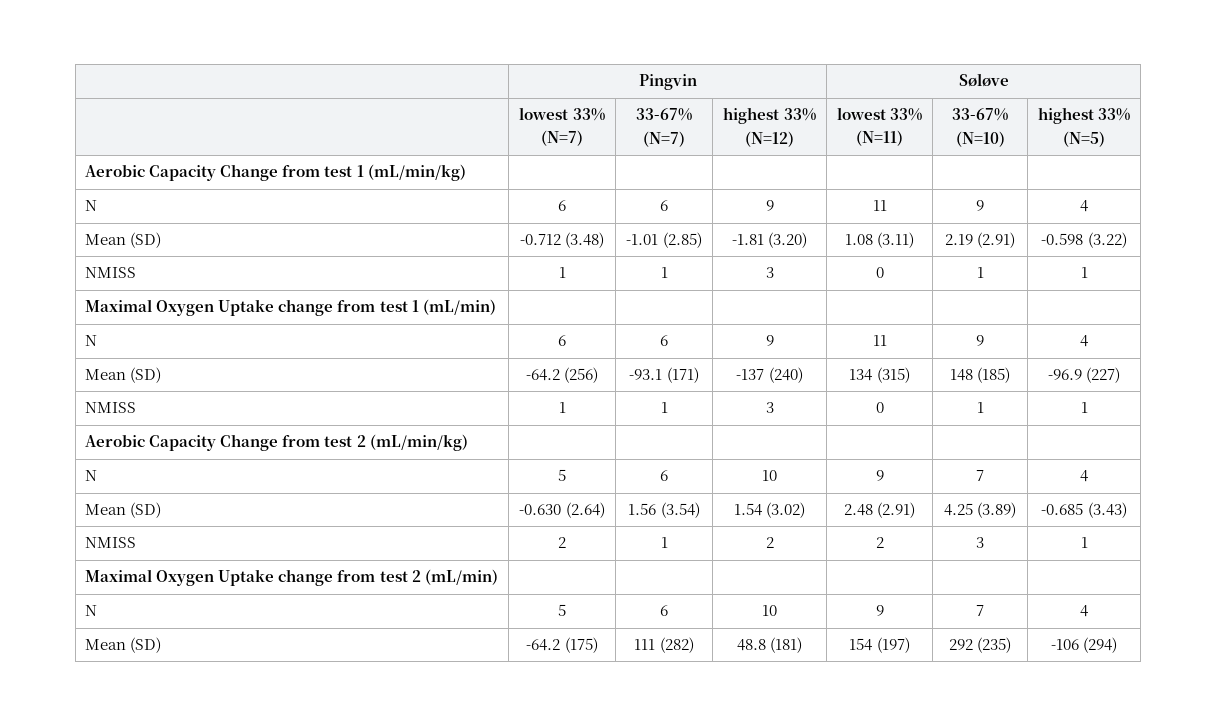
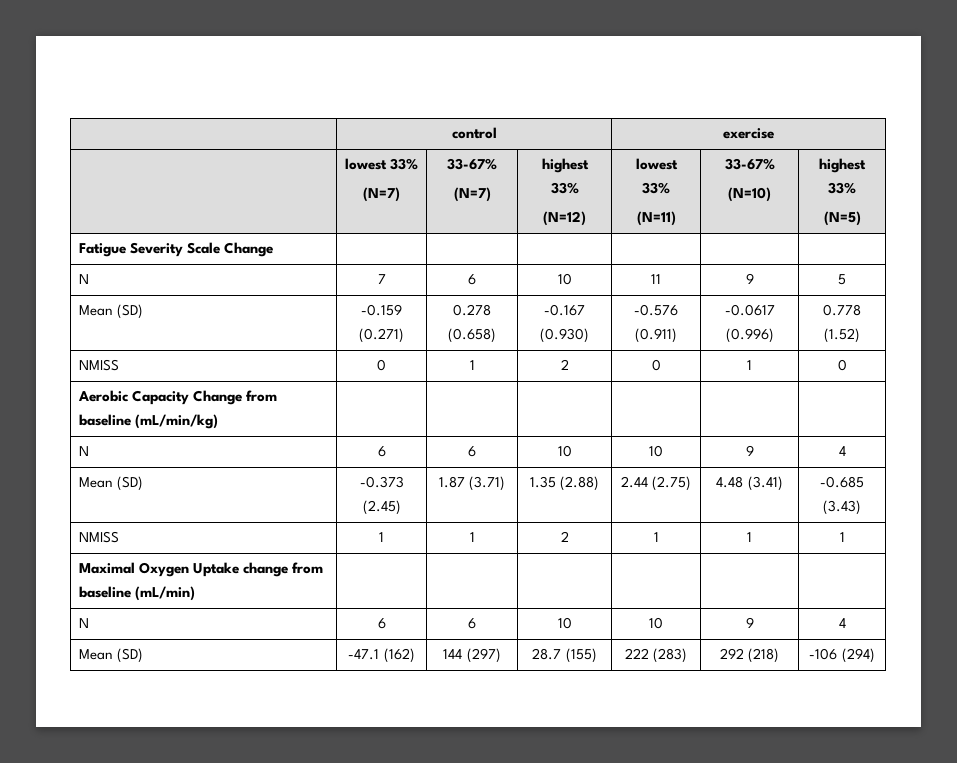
[638,74,697,90] [958,73,1009,87] | Pingvin | Søløve -> [451,127,497,139] [723,128,774,139] | control | exercise
[85,164,364,181] // Aerobic Capacity Change from test 1 -> [78,242,273,257] [78,274,89,284] [377,274,386,284] [468,274,476,285] [557,273,572,285] [651,274,661,284] [745,273,754,284] [838,274,846,285] [78,304,143,319] [361,304,402,316] [359,328,404,343] [453,304,491,316] [448,328,496,343] [544,304,585,316] [540,328,589,343] [634,304,678,316] [635,328,677,343] [724,304,775,316] [725,328,774,343] [823,304,861,316] [824,328,860,343] [78,359,119,371] [377,359,386,371] [469,360,475,370] [560,359,569,370] [651,359,661,371] [747,360,752,370] [837,359,847,371] [77,390,277,405] [78,414,131,426] // Fatigue Severity Scale Change | | | | | | // N | 7 | 6 | 10 | 11 | 9 | 5 // Mean (SD) | -0.159 (0.271) | 0.278 (0.658) | -0.167 (0.930) | -0.576 (0.911) | -0.0617 (0.996) | 0.778 (1.52) // NMISS | 0 | 1 | 2 | 0 | 1 | 0 // Aerobic Capacity Change from baseline
[765,200,774,211] [872,200,887,211] [976,200,984,211] [1080,200,1088,212] [85,232,162,248] [519,232,605,248] [626,232,702,248] [731,232,808,248] [844,232,915,248] [944,232,1016,248] [1041,232,1127,248] [85,267,137,278] [558,267,566,278] [660,267,668,278] [765,267,774,278] [875,267,884,278] 9 | 11 | 9 | 4 // Mean (SD) | -0.712 (3.48) | -1.01 (2.85) | -1.81 (3.20) | 1.08 (3.11) | 2.19 (2.91) | -0.598 (3.22) // NMISS | 1 | 1 | 3 | 0 -> [557,445,572,457] [649,445,663,457] [745,445,754,456] [838,446,846,456] [78,476,143,491] [359,476,404,488] [362,500,401,515] [438,476,506,491] [529,476,600,491] [620,476,692,491] [716,476,783,491] [820,476,864,488] [823,500,861,515] [78,531,119,543] [379,532,384,542] [469,532,475,542] [560,531,569,542] [653,532,659,542] 10 | 10 | 9 | 4 // Mean (SD) | -0.373 (2.45) | 1.87 (3.71) | 1.35 (2.88) | 2.44 (2.75) | 4.48 (3.41) | -0.685 (3.43) // NMISS | 1 | 1 | 2 | 1
[379,300,419,312] test 1 -> [78,586,131,598] baseline
[765,335,774,346] [872,335,887,346] [976,335,984,346] [1080,335,1088,347] [85,367,162,383] [525,367,599,383] [629,367,699,383] [736,367,803,383] [849,367,910,383] [949,367,1011,383] [1047,367,1121,383] [85,402,137,413] [558,402,566,413] [660,402,668,413] [765,402,774,413] [875,402,884,413] [976,402,984,413] [1080,402,1088,413] [85,434,468,451] [85,470,98,481] [558,469,566,481] [660,470,668,481] [762,470,777,481] [875,470,884,481] [976,470,984,481] [1080,470,1088,482] [85,502,162,518] [519,502,605,518] [628,502,700,518] [733,502,806,518] [843,502,916,518] [943,502,1017,518] [1041,502,1127,518] [85,537,137,548] [558,537,566,548] [660,537,668,548] [765,537,774,548] [875,537,884,548] [976,537,984,548] [1080,537,1088,548] [85,569,498,586] [85,605,98,616] [558,604,566,616] [660,605,668,616] [762,605,777,616] [875,605,884,616] [976,605,984,616] [1080,605,1088,617] [85,637,162,653] [526,637,598,653] [634,637,694,653] [736,637,803,653] [849,637,910,653] 9 | 11 | 9 | 4 // Mean (SD) | -64.2 (256) | -93.1 (171) | -137 (240) | 134 (315) | 148 (185) | -96.9 (227) // NMISS | 1 | 1 | 3 | 0 | 1 | 1 // Aerobic Capacity Change from test 2 (mL/min/kg) | | | | | | // N | 5 | 6 | 10 | 9 | 7 | 4 // Mean (SD) | -0.630 (2.64) | 1.56 (3.54) | 1.54 (3.02) | 2.48 (2.91) | 4.25 (3.89) | -0.685 (3.43) // NMISS | 2 | 1 | 2 | 2 | 3 | 1 // Maximal Oxygen Uptake change from test 2 (mL/min) | | | | | | // N | 5 | 6 | 10 | 9 | 7 | 4 // Mean (SD) | -64.2 (175) | 111 (282) | 48.8 (181) | 154 (197) -> [557,617,572,629] [649,617,663,629] [745,617,754,628] [838,618,846,628] [78,648,143,663] [348,648,415,663] [443,648,501,663] [532,648,597,663] [624,648,688,663] 10 | 10 | 9 | 4 // Mean (SD) | -47.1 (162) | 144 (297) | 28.7 (155) | 222 (283)
[977,637,1012,653] (235) -> [748,648,780,663] (218)

